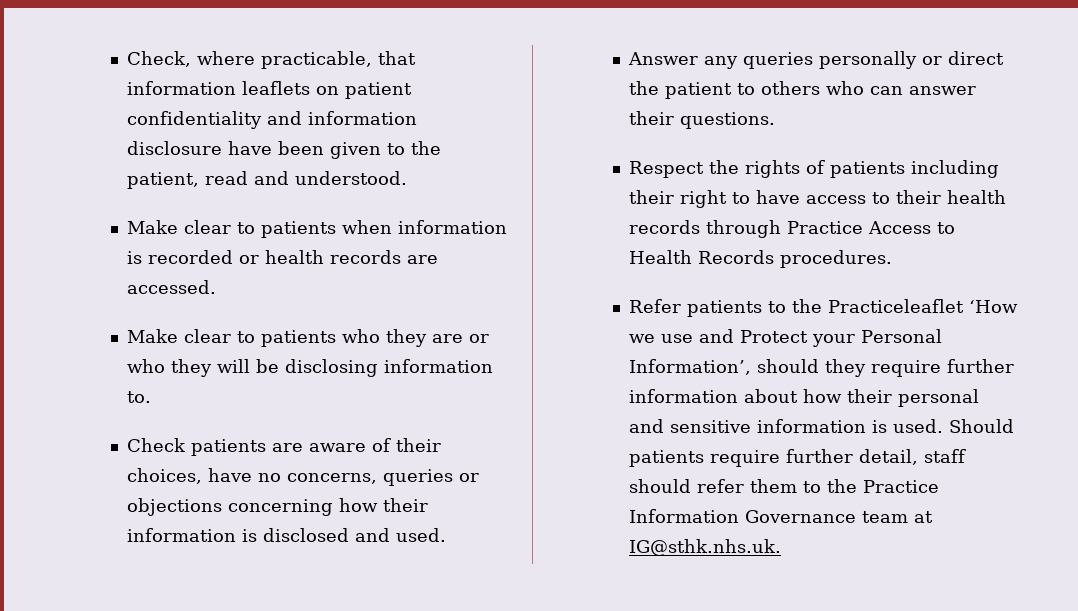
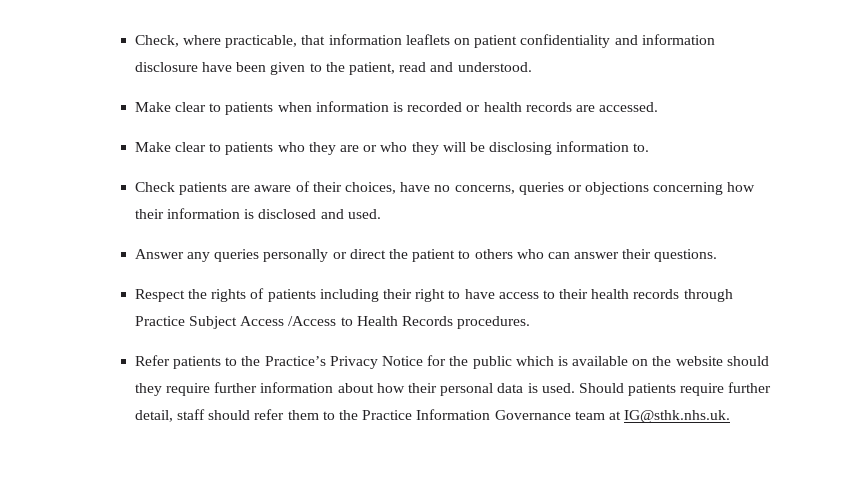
[868,221,932,234] Access -> [189,316,337,329] Subject Access /Access
[828,299,1019,313] [629,329,943,347] [629,359,752,375] Practiceleaflet ‘How we use and Protect your Personal Information’, -> [264,355,723,369] Practice’s Privacy Notice for the public which is available on the website
[629,419,867,433] and sensitive information -> [497,383,524,393] data

